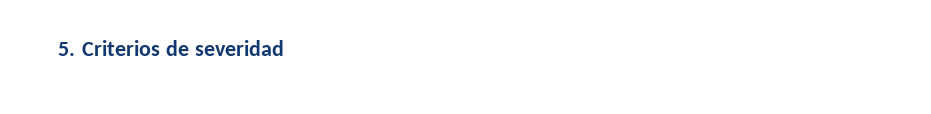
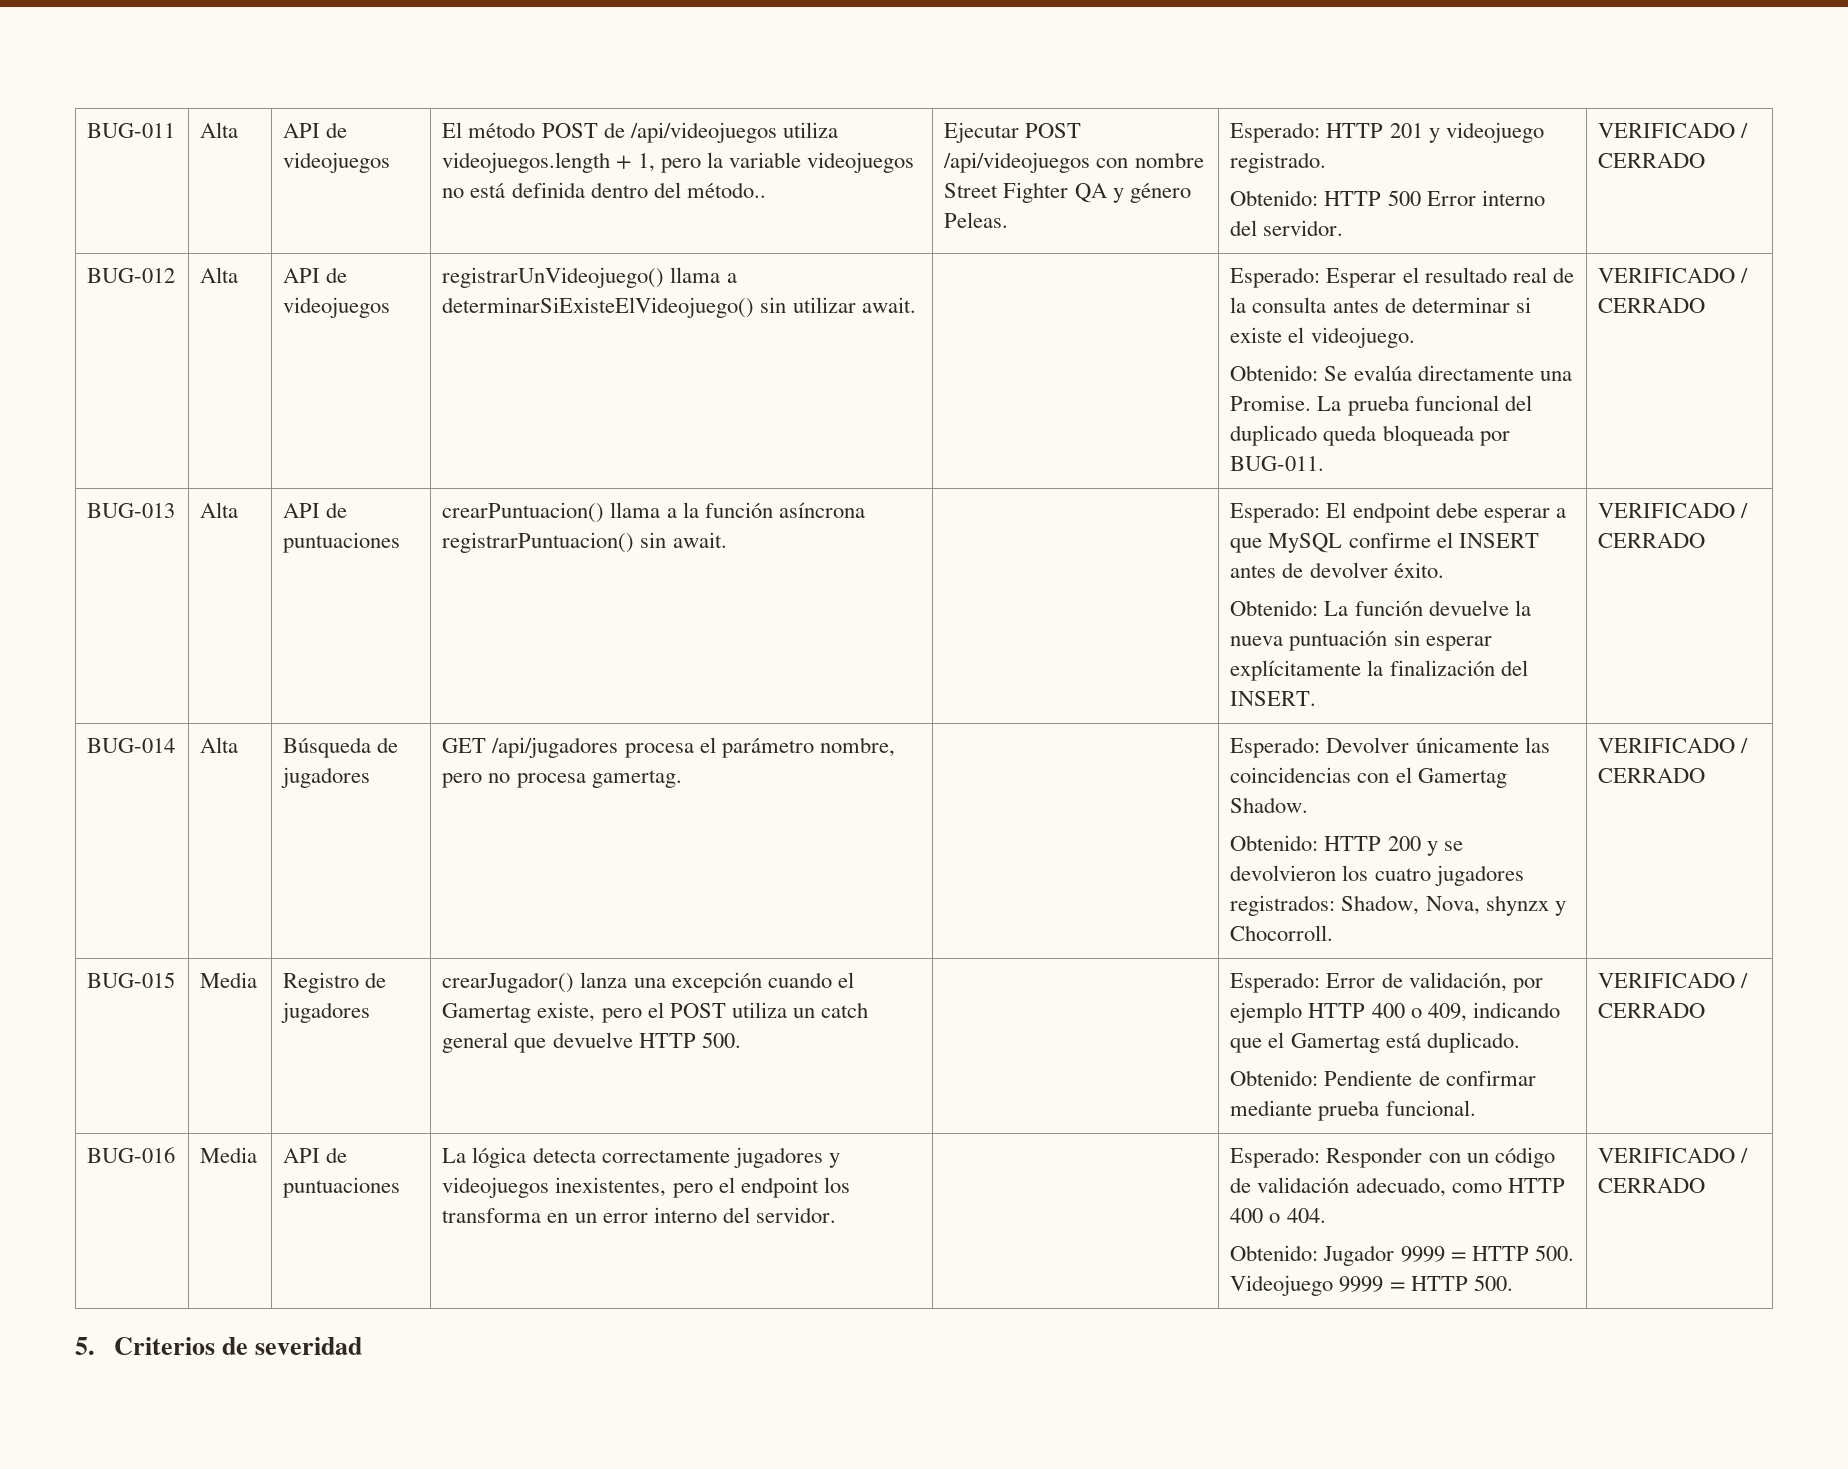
(58, 49) none -> [87,123,176,138] [200,122,239,138] [283,122,348,138] [283,152,391,173] [442,122,838,143] [442,152,914,173] [442,182,766,198] [944,122,1082,143] [943,152,1204,173] [944,182,1191,203] [944,212,1009,228] [1230,122,1544,143] [1230,152,1327,173] [1230,190,1545,206] [1230,220,1344,236] [1598,123,1749,138] [1598,153,1706,168] [87,268,176,283] [200,267,239,283] [283,267,348,283] [283,297,391,318] [442,267,737,288] [442,297,916,318] [1230,267,1574,288] [1230,297,1531,313] [1230,327,1415,348] [1230,365,1572,381] [1230,395,1532,416] [1230,425,1510,446] [1230,456,1325,471] [1598,268,1749,283] [1598,298,1706,313] [87,503,176,518] [200,502,239,518] [283,502,348,518] [283,532,401,553] [442,502,865,523] [442,532,727,553] [1230,502,1566,523] [1230,532,1539,553] [1230,562,1444,578] [1230,600,1531,616] [1230,630,1492,651] [1230,660,1528,681] [1230,691,1317,706] [1598,503,1749,518] [1598,533,1706,548] [87,738,176,753] [200,737,239,753] [283,737,399,758] [281,767,371,788] [442,737,895,758] [442,770,682,788] [1230,737,1550,758] [1230,767,1507,788] [1230,797,1309,813] [1230,835,1463,856] [1230,865,1524,886] [1230,895,1566,916] [1230,925,1334,941] [1598,738,1749,753] [1598,768,1706,783] [87,972,176,988] [200,972,258,988] [283,972,387,993] [281,1002,371,1023] [442,972,854,993] [442,1002,868,1023] [442,1032,741,1053] [1230,972,1543,993] [1230,1002,1560,1023] [1230,1032,1520,1053] [1230,1070,1536,1086] [1230,1100,1476,1121] [1598,973,1749,988] [1598,1003,1706,1018] [87,1147,176,1163] [200,1147,258,1163] [283,1147,348,1163] [283,1177,401,1198] [442,1147,840,1168] [442,1177,850,1198] [442,1207,836,1223] [1230,1147,1555,1168] [1230,1177,1565,1197] [1230,1208,1326,1223] [1230,1245,1574,1266] [1230,1275,1513,1296] [1598,1148,1749,1163] [1598,1178,1706,1193] BUG-011 | Alta | API de videojuegos | El método POST de /api/videojuegos utiliza videojuegos.length + 1, pero la variable videojuegos no está definida dentro del método.. | Ejecutar POST /api/videojuegos con nombre Street Fighter QA y género Peleas. | Esperado: HTTP 201 y videojuego registrado. // Obtenido: HTTP 500 Error interno del servidor. | VERIFICADO / CERRADO // BUG-012 | Alta | API de videojuegos | registrarUnVideojuego() llama a determinarSiExisteElVideojuego() sin utilizar await. | | Esperado: Esperar el resultado real de la consulta antes de determinar si existe el videojuego. // Obtenido: Se evalúa directamente una Promise. La prueba funcional del duplicado queda bloqueada por BUG-011. | VERIFICADO / CERRADO // BUG-013 | Alta | API de puntuaciones | crearPuntuacion() llama a la función asíncrona registrarPuntuacion() sin await. | | Esperado: El endpoint debe esperar a que MySQL confirme el INSERT antes de devolver éxito. // Obtenido: La función devuelve la nueva puntuación sin esperar explícitamente la finalización del INSERT. | VERIFICADO / CERRADO // BUG-014 | Alta | Búsqueda de jugadores | GET /api/jugadores procesa el parámetro nombre, pero no procesa gamertag. | | Esperado: Devolver únicamente las coincidencias con el Gamertag Shadow. // Obtenido: HTTP 200 y se devolvieron los cuatro jugadores registrados: Shadow, Nova, shynzx y Chocorroll. | VERIFICADO / CERRADO // BUG-015 | Media | Registro de jugadores | crearJugador() lanza una excepción cuando el Gamertag existe, pero el POST utiliza un catch general que devuelve HTTP 500. | | Esperado: Error de validación, por ejemplo HTTP 400 o 409, indicando que el Gamertag está duplicado. // Obtenido: Pendiente de confirmar mediante prueba funcional. | VERIFICADO / CERRADO // BUG-016 | Media | API de puntuaciones | La lógica detecta correctamente jugadores y videojuegos inexistentes, pero el endpoint los transforma en un error interno del servidor. | | Esperado: Responder con un código de validación adecuado, como HTTP 400 o 404. // Obtenido: Jugador 9999 = HTTP 500. Videojuego 9999 = HTTP 500. | VERIFICADO / CERRADO //

